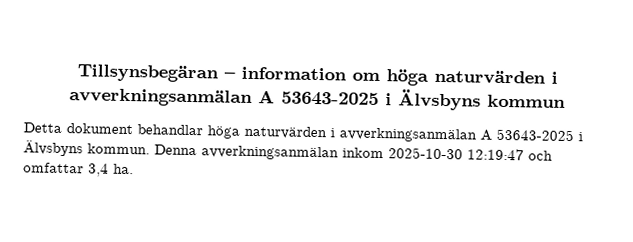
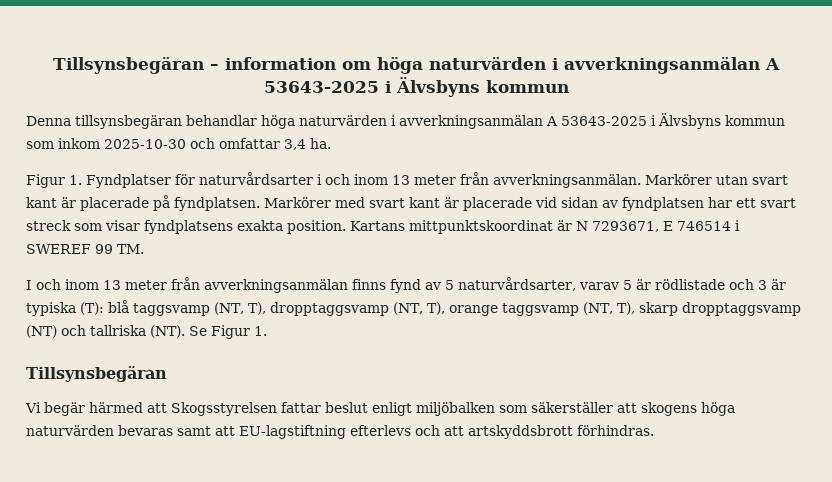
[23,122,133,135] Detta dokument -> [26,115,182,129] Denna tillsynsbegäran
[87,143,339,161] kommun. Denna avverkningsanmälan -> [725,115,785,126] [26,141,54,149] kommun som
[467,148,524,161] 12:19:47 -> (186, 144) none
(134, 169) none -> [26,172,788,188] [26,195,796,211] [26,220,740,234] [26,244,144,254] [26,277,786,293] [26,300,801,316] [26,325,267,339] [26,366,167,382] [25,402,735,416] [26,425,654,439] // Figur 1. Fyndplatser för naturvårdsarter i och inom 13 meter från avverkningsanmälan. Markörer utan svart kant är placerade på fyndplatsen. Markörer med svart kant är placerade vid sidan av fyndplatsen har ett svart streck som visar fyndplatsens exakta position. Kartans mittpunktskoordinat är N 7293671, E 746514 i SWEREF 99 TM. // I och inom 13 meter från avverkningsanmälan finns fynd av 5 naturvårdsarter, varav 5 är rödlistade och 3 är typiska (T): blå taggsvamp (NT, T), dropptaggsvamp (NT, T), orange taggsvamp (NT, T), skarp dropptaggsvamp (NT) och tallriska (NT). Se Figur 1. // Tillsynsbegäran // Vi begär härmed att Skogsstyrelsen fattar beslut enligt miljöbalken som säkerställer att skogens höga naturvärden bevaras samt att EU-lagstiftning efterlevs och att artskyddsbrott förhindras.

